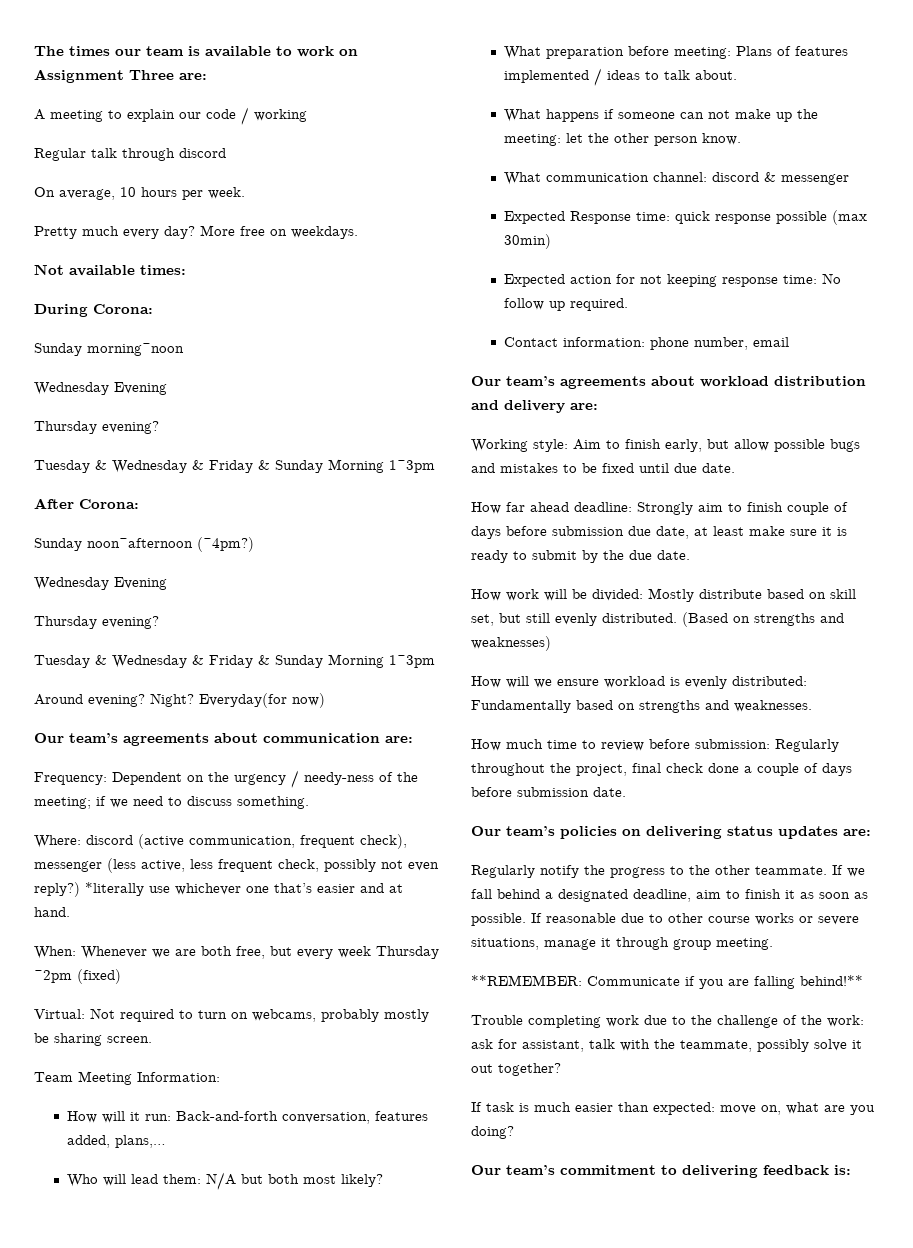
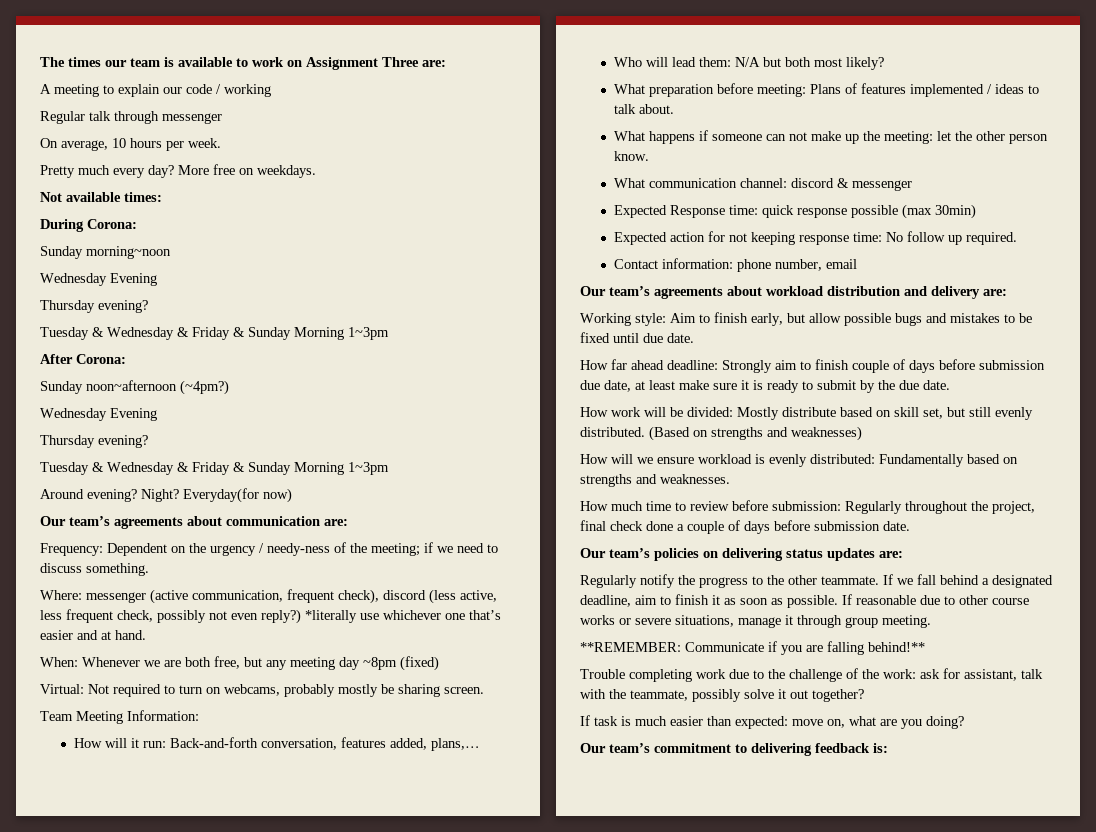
[179,148,226,158] discord -> [162,113,222,124] messenger
[86,835,133,845] discord -> [86,592,146,603] messenger
[34,861,102,872] messenger -> [383,590,426,600] discord
[297,946,439,959] [34,970,72,983] every week Thursday ~2pm -> [266,657,397,670] any meeting day ~8pm

